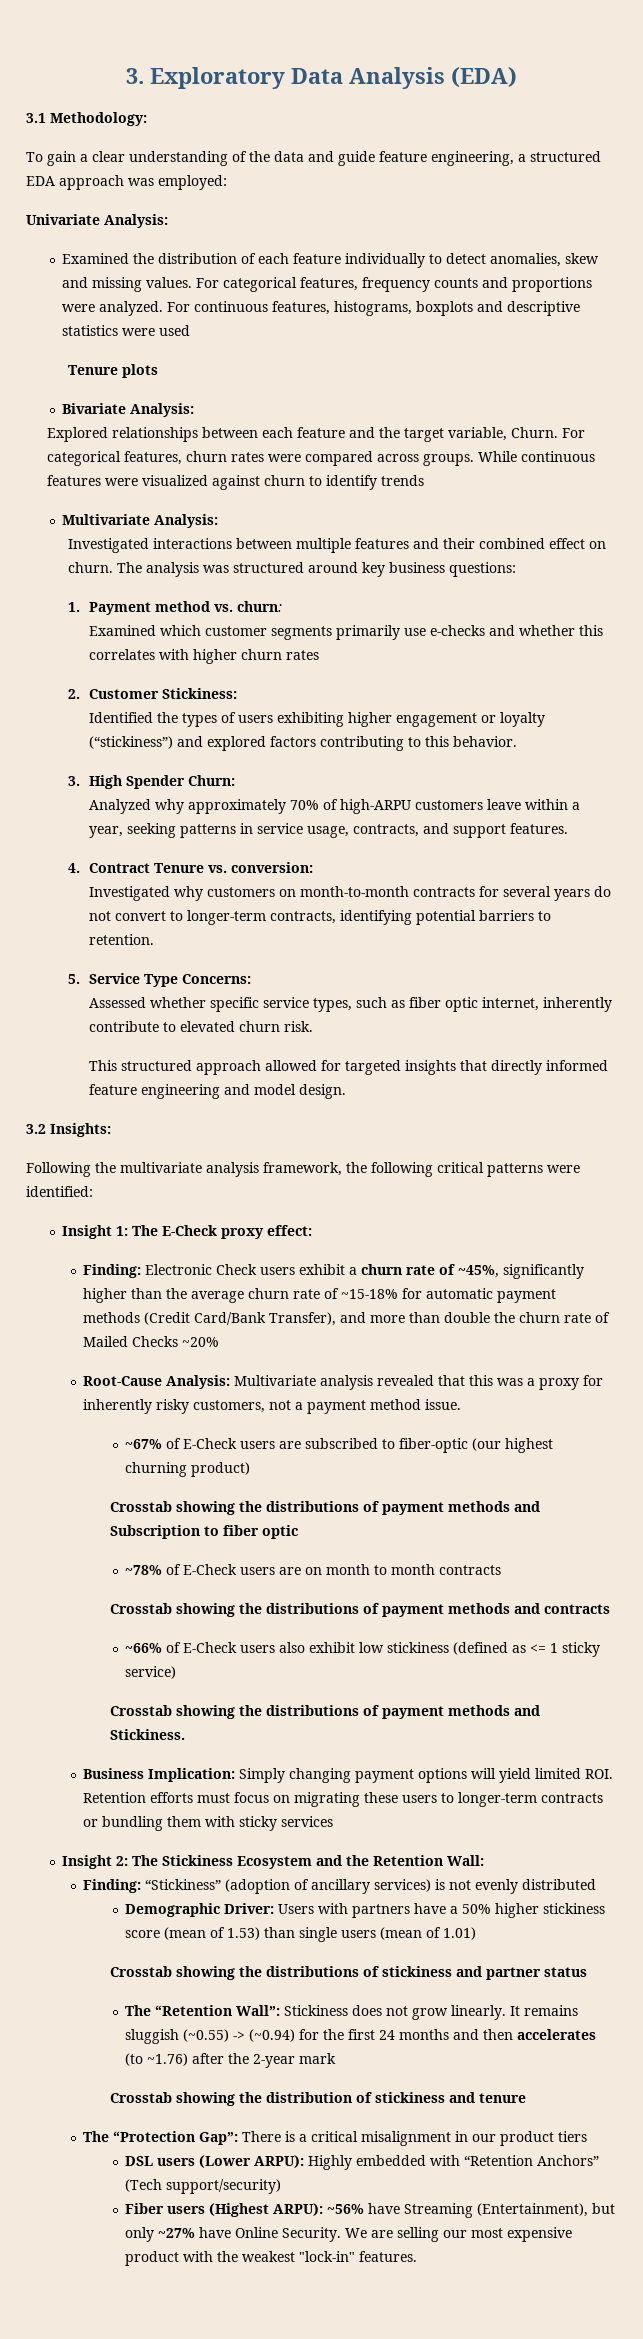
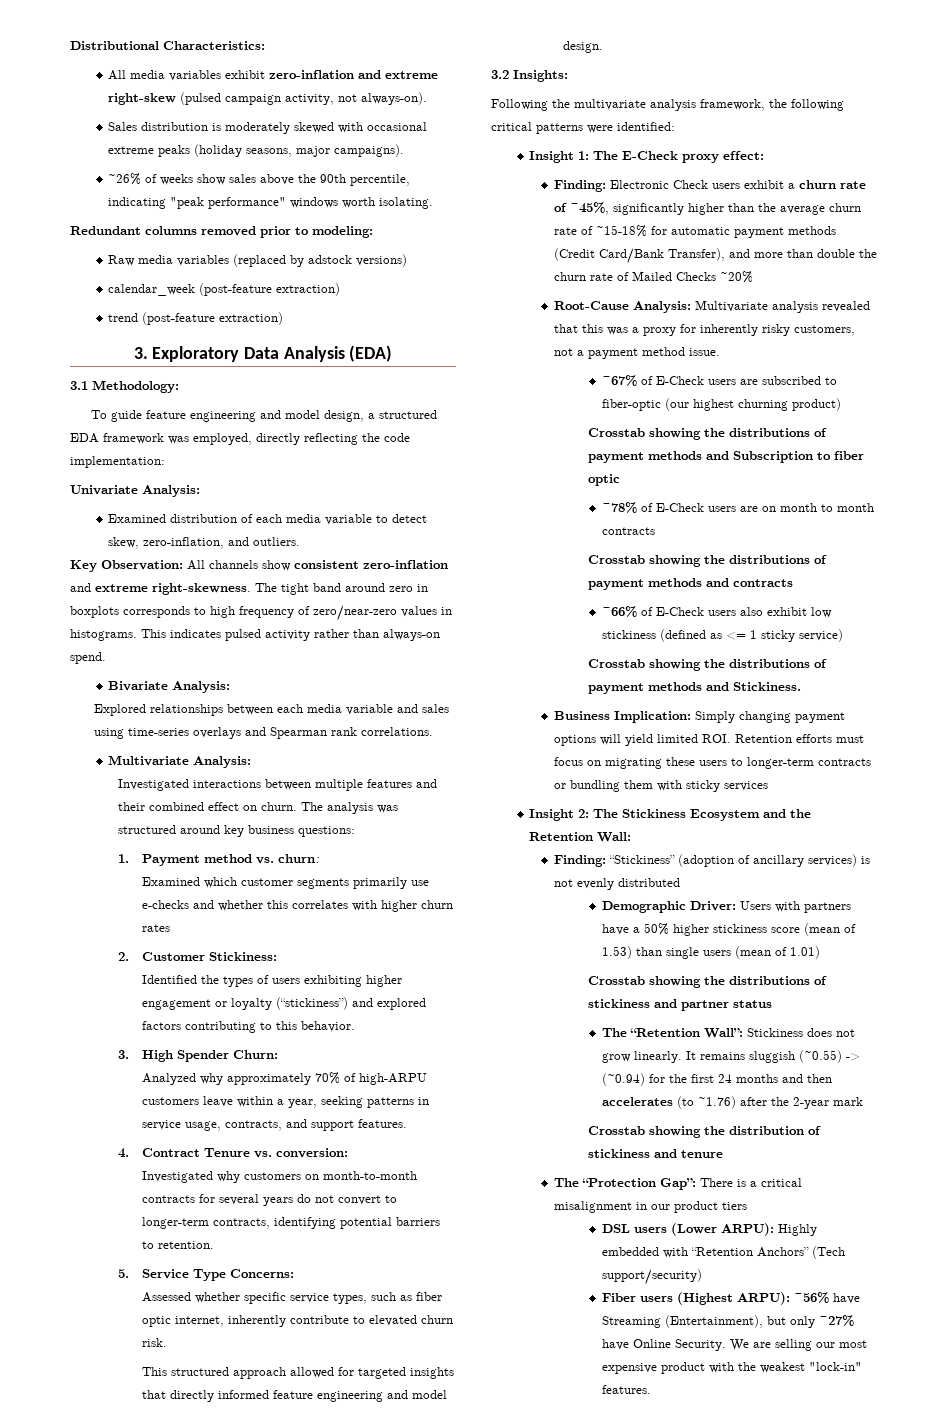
(126, 76) none -> [70,41,265,50] [108,70,439,81] [108,92,428,105] [108,122,428,134] [108,144,405,157] [108,173,411,186] [108,197,434,209] [70,226,373,238] [108,254,408,267] [108,283,341,296] [108,312,284,325] Distributional Characteristics: // All media variables exhibit zero-inflation and extreme right-skew (pulsed campaign activity, not always-on). // Sales distribution is moderately skewed with occasional extreme peaks (holiday seasons, major campaigns). // ~26% of weeks show sales above the 90th percentile, indicating "peak performance" windows worth isolating. // Redundant columns removed prior to modeling: // Raw media variables (replaced by adstock versions) // calendar_week (post-feature extraction) // trend (post-feature extraction) //
[47,151,601,166] [26,175,227,190] gain a clear understanding of the data and guide feature engineering, a structured EDA approach was employed: -> [110,410,437,422] [70,433,410,445] [70,456,165,468] guide feature engineering and model design, a structured EDA framework was employed, directly reflecting the code implementation:
[133,253,155,264] the -> (167, 518) none
[293,253,600,268] [62,277,593,292] [62,301,581,316] [62,325,191,336] [67,364,158,378] feature individually to detect anomalies, skew and missing values. For categorical features, frequency counts and proportions were analyzed. For continuous features, histograms, boxplots and descriptive statistics were used // Tenure plots -> [286,514,428,525] [108,537,301,549] [70,560,448,572] [70,583,428,595] [70,605,452,621] [70,629,440,641] [70,652,106,664] media variable to detect skew, zero-inflation, and outliers. // Key Observation: All channels show consistent zero-inflation and extreme right-skewness. The tight band around zero in boxplots corresponds to high frequency of zero/near-zero values in histograms. This indicates pulsed activity rather than always-on spend.
[296,427,585,442] [46,451,595,466] [46,475,424,490] feature and the target variable, Churn. For categorical features, churn rates were compared across groups. While continuous features were visualized against churn to identify trends -> [307,704,450,715] [94,727,434,739] media variable and sales using time-series overlays and Spearman rank correlations.

